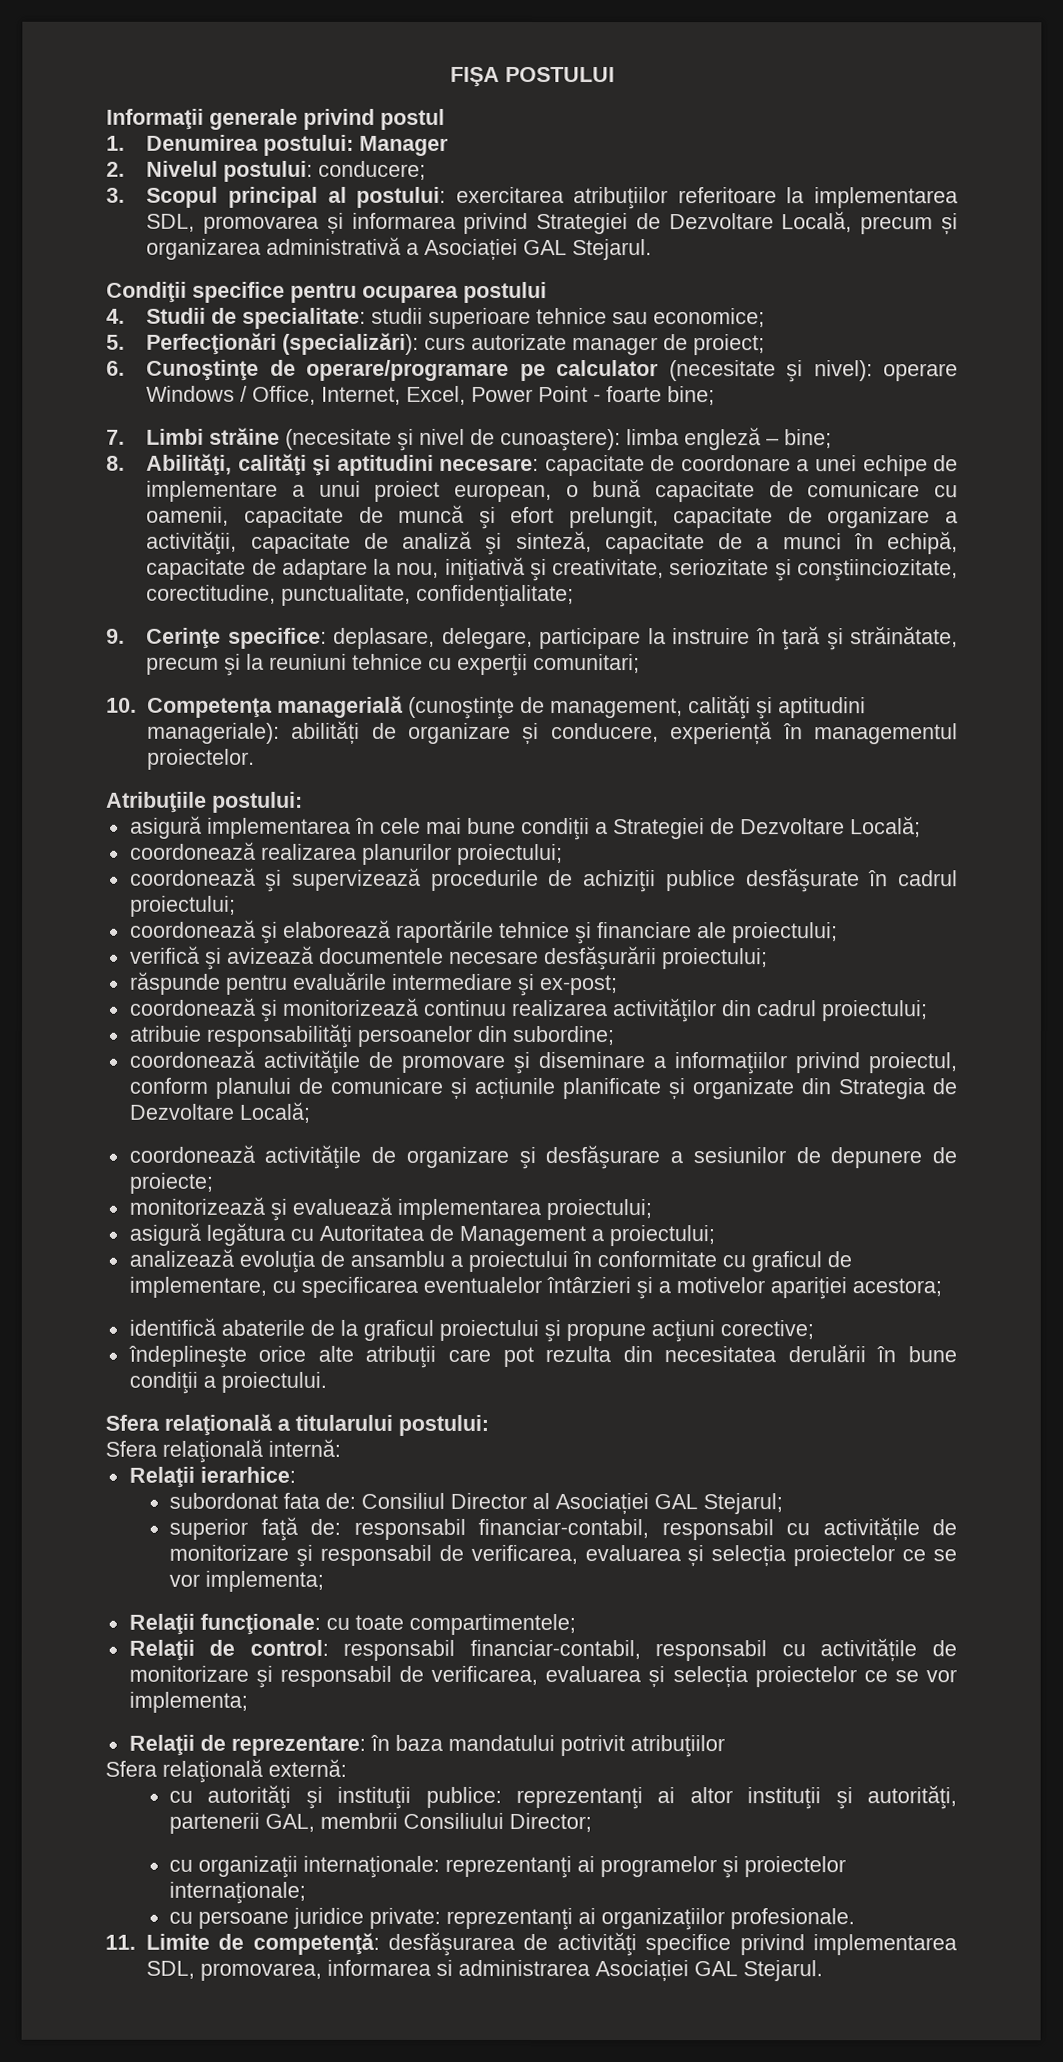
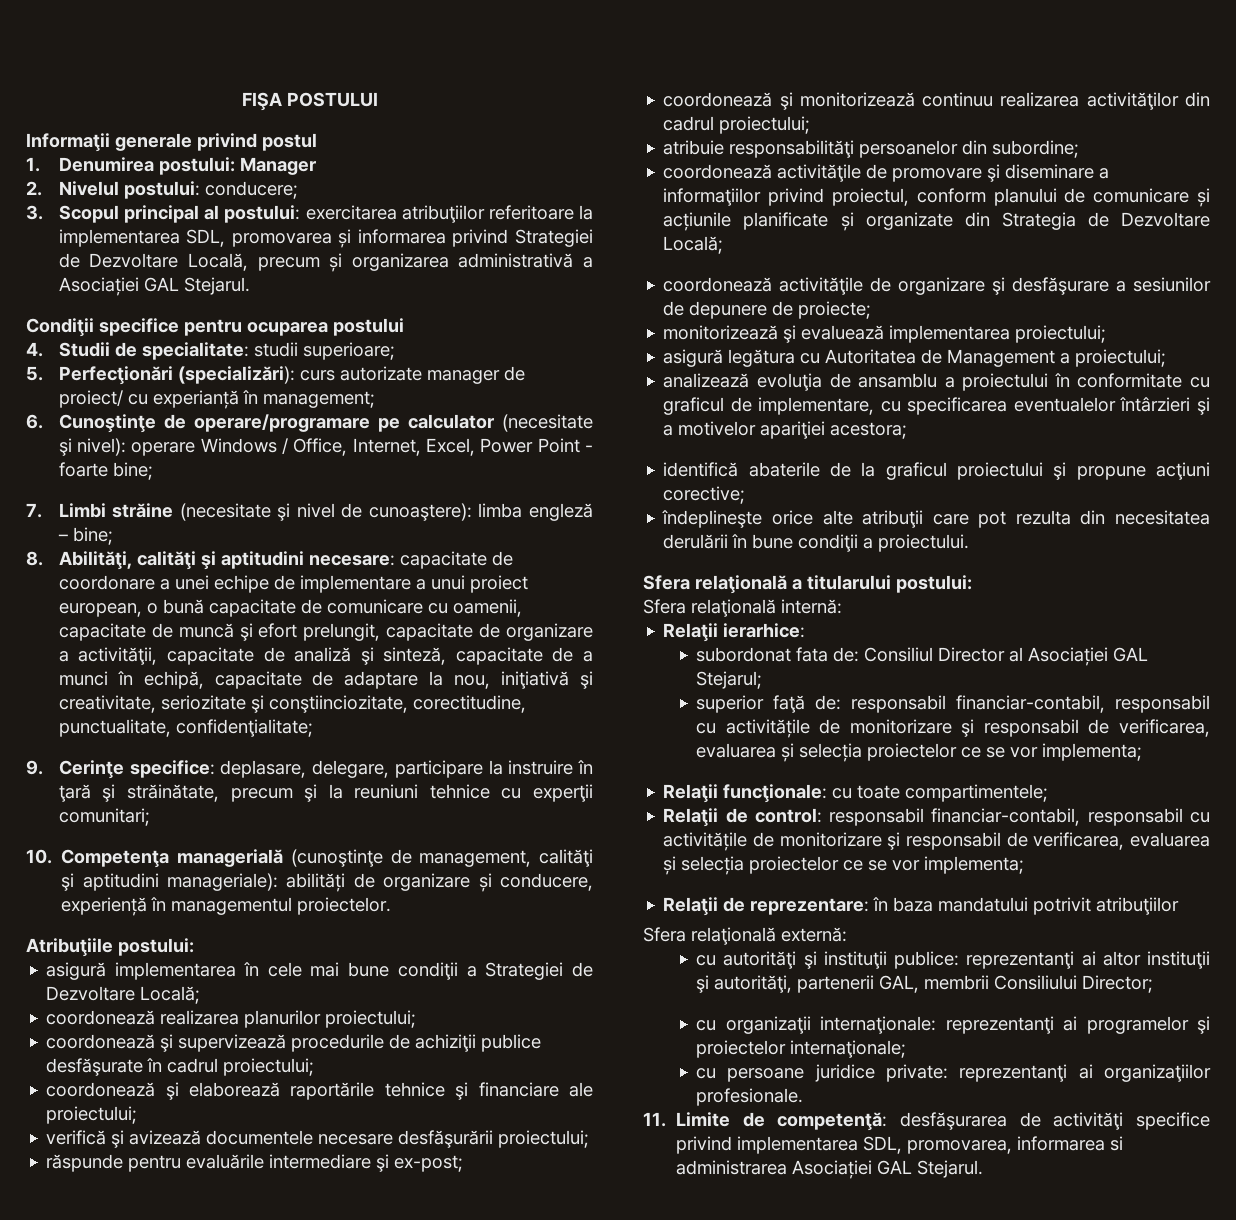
[428,307,766,329] superioare tehnice sau economice; -> [302,342,395,360] superioare;
[693,334,766,356] proiect; -> [58,390,375,409] proiect/ cu experianță în management;

